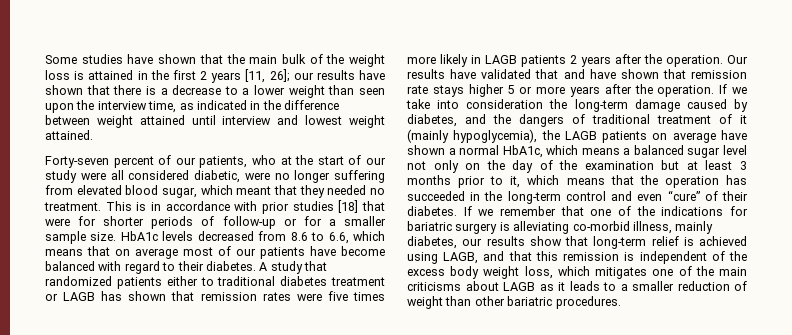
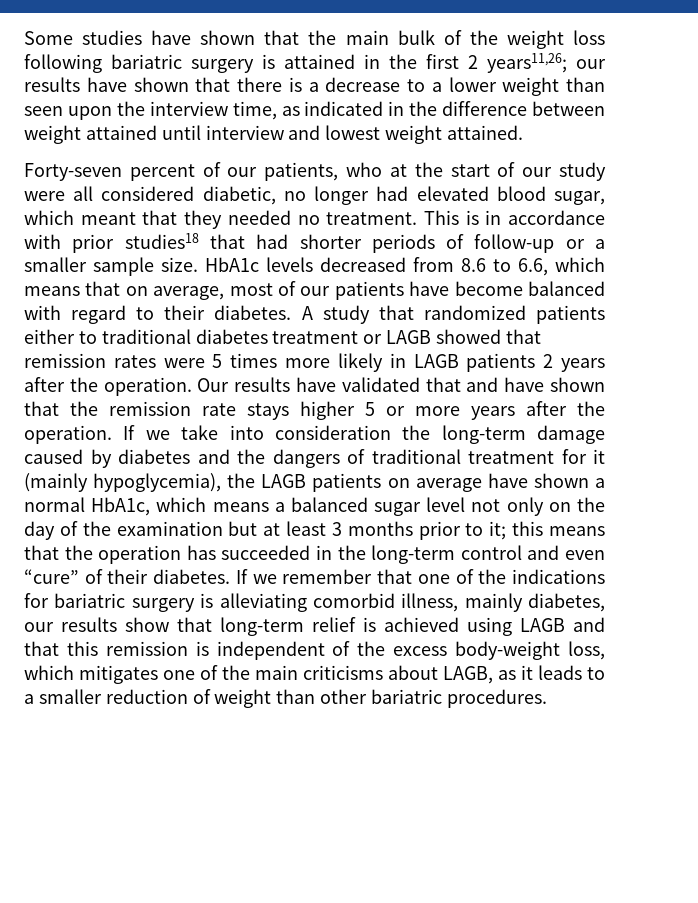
(70, 75) none -> [24,54,254,73] following bariatric surgery
[211,69,290,83] years [11, 26]; -> [487,53,567,73] years11,26;
[244,172,270,180] were -> (276, 195) none
[334,170,385,183] [45,185,73,195] suffering from -> [376,186,409,201] had
[292,200,385,213] [45,216,97,226] studies [18] that were for -> [124,233,289,249] studies18 that had
[303,216,322,226] for -> (585, 244) none
[135,248,178,259] average -> [153,286,225,300] average,
[101,291,167,301] has shown -> [436,329,502,344] showed
[327,291,348,301] five -> [212,354,223,368] 5
(686, 74) none -> [70,401,98,416] the
[407,114,457,127] diabetes, -> [118,449,190,464] diabetes
[719,114,732,124] of -> [561,449,587,464] for
[510,175,560,188] it, which -> [489,521,544,540] it; this
[572,221,630,231] co-morbid -> [312,593,395,608] comorbid
[443,252,479,264] LAGB, -> [520,618,565,632] LAGB
[450,266,520,279] body weight -> [455,641,561,660] body-weight
[503,282,535,291] LAGB -> [443,666,493,684] LAGB,

